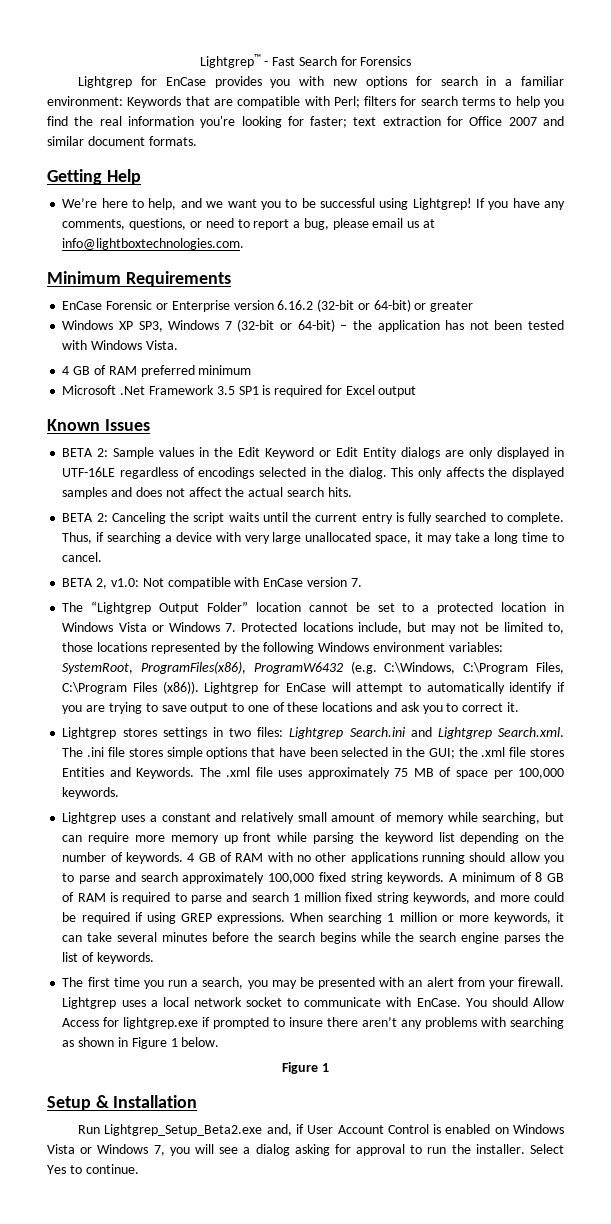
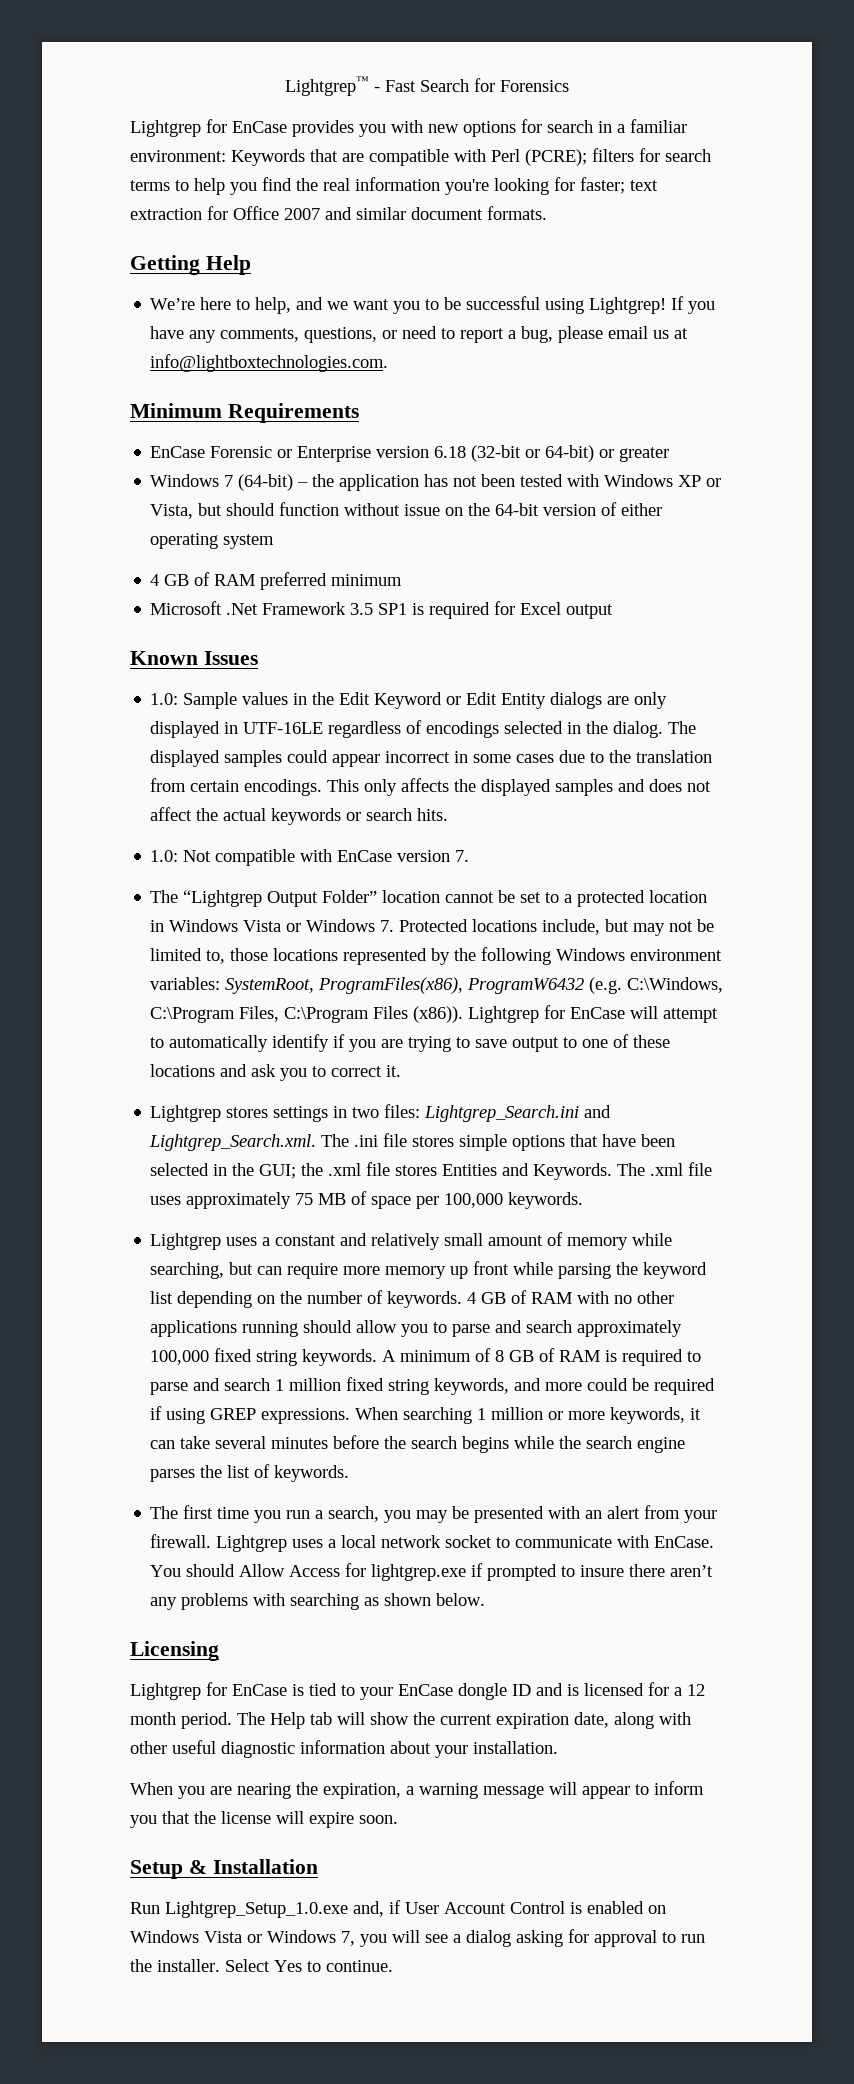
[333,96,360,108] Perl; -> [491,149,587,166] Perl (PCRE);
[277,300,314,310] 6.16.2 -> [434,446,467,458] 6.18
[119,319,335,332] XP SP3, Windows 7 (32-bit or 64-bit) -> [224,474,294,491] 7 (64-bit)
[145,340,178,350] Vista. -> [678,475,722,487] [150,502,663,519] [150,533,275,549] XP or Vista, but should function without issue on the 64-bit version of either operating system
[62,448,109,457] BETA 2: -> [150,693,179,705] 1.0:
(387, 473) none -> [668,721,697,734] [150,750,713,767] [150,778,323,796] The displayed samples could appear incorrect in some cases due to the translation from certain encodings.
(284, 492) none -> [271,808,362,825] keywords or
[62,512,565,524] [62,532,565,544] [62,552,103,562] [62,578,139,589] BETA 2: Canceling the script waits until the current entry is fully searched to complete. Thus, if searching a device with very large unallocated space, it may take a long time to cancel. // BETA 2, v1.0: -> [150,850,179,862] 1.0:
[289,727,565,739] Lightgrep Search.ini and Lightgrep Search.xml. -> [424,1105,612,1122] [149,1134,317,1151] Lightgrep_Search.ini and Lightgrep_Search.xml.
[117,1037,220,1049] [282,1062,329,1074] in Figure 1 below. // Figure 1 -> [436,1593,486,1606] [130,1641,219,1661] [130,1682,705,1700] [130,1712,691,1729] [130,1740,558,1758] [130,1781,704,1799] [130,1811,398,1828] below. // Licensing // Lightgrep for EnCase is tied to your EnCase dongle ID and is licensed for a 12 month period. The Help tab will show the current expiration date, along with other useful diagnostic information about your installation. // When you are nearing the expiration, a warning message will appear to inform you that the license will expire soon.
[104,1124,263,1136] Lightgrep_Setup_Beta2.exe -> [165,1901,348,1918] Lightgrep_Setup_1.0.exe

